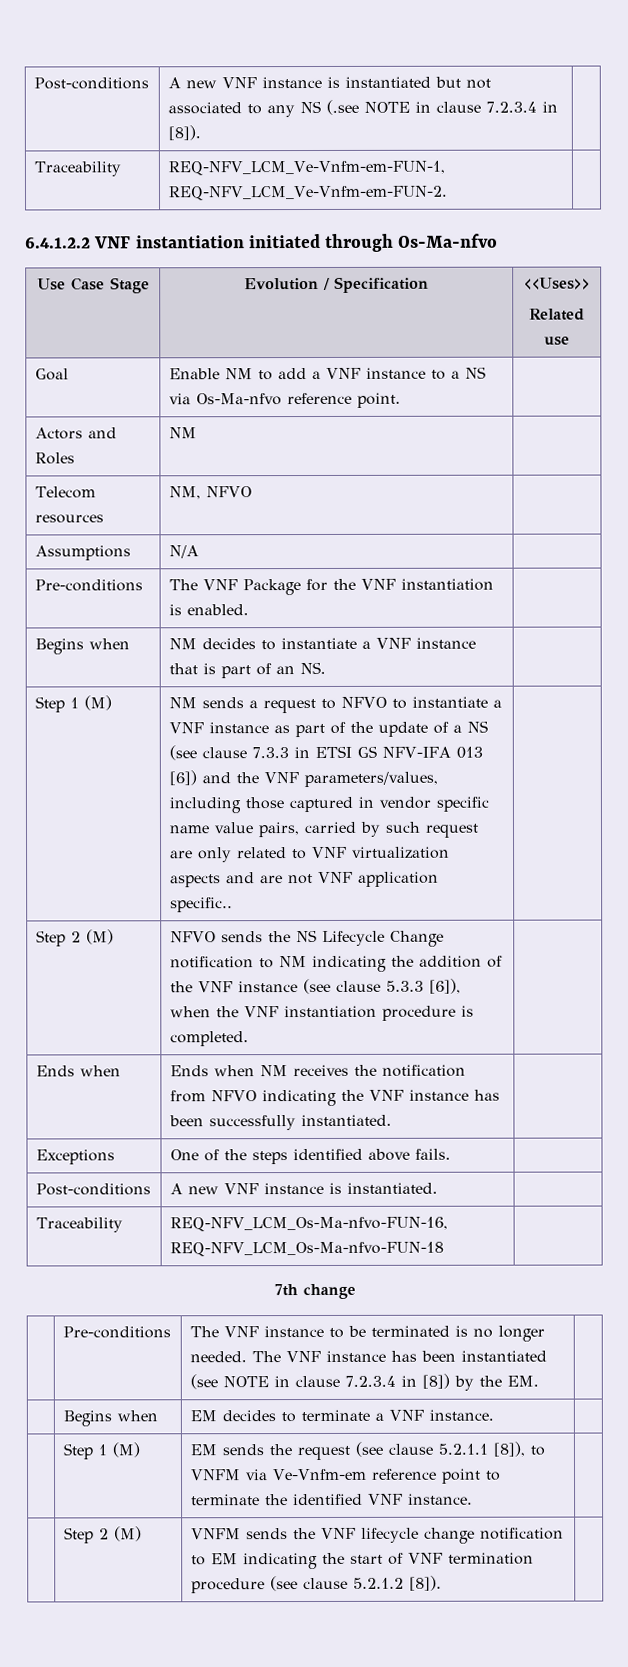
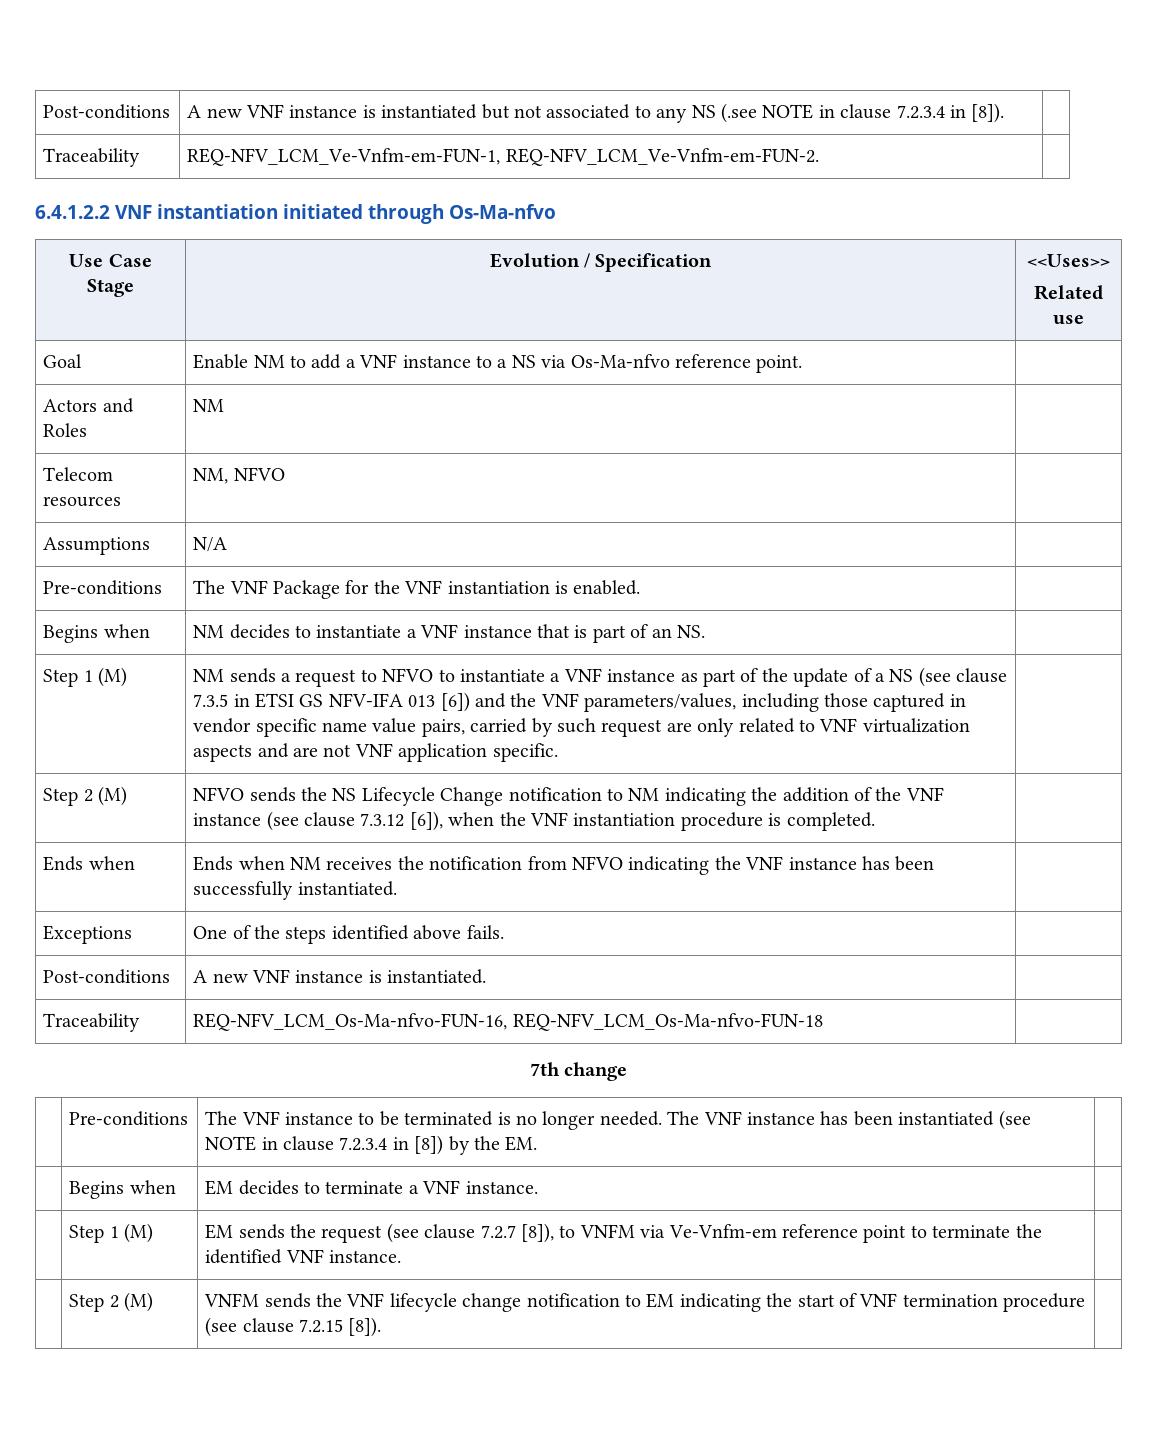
[251,747,289,759] 7.3.3 -> [193,694,229,707] 7.3.5
[169,897,233,913] specific.. -> [492,743,558,762] specific.
[385,980,424,992] 5.3.3 -> [360,813,405,827] 7.3.12
[437,1443,488,1455] 5.2.1.1 -> [480,1225,516,1239] 7.2.7
[352,1577,404,1589] 5.2.1.2 -> [299,1319,344,1333] 7.2.15

